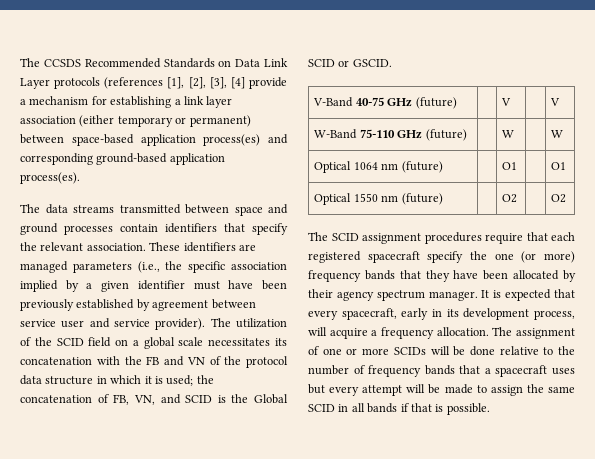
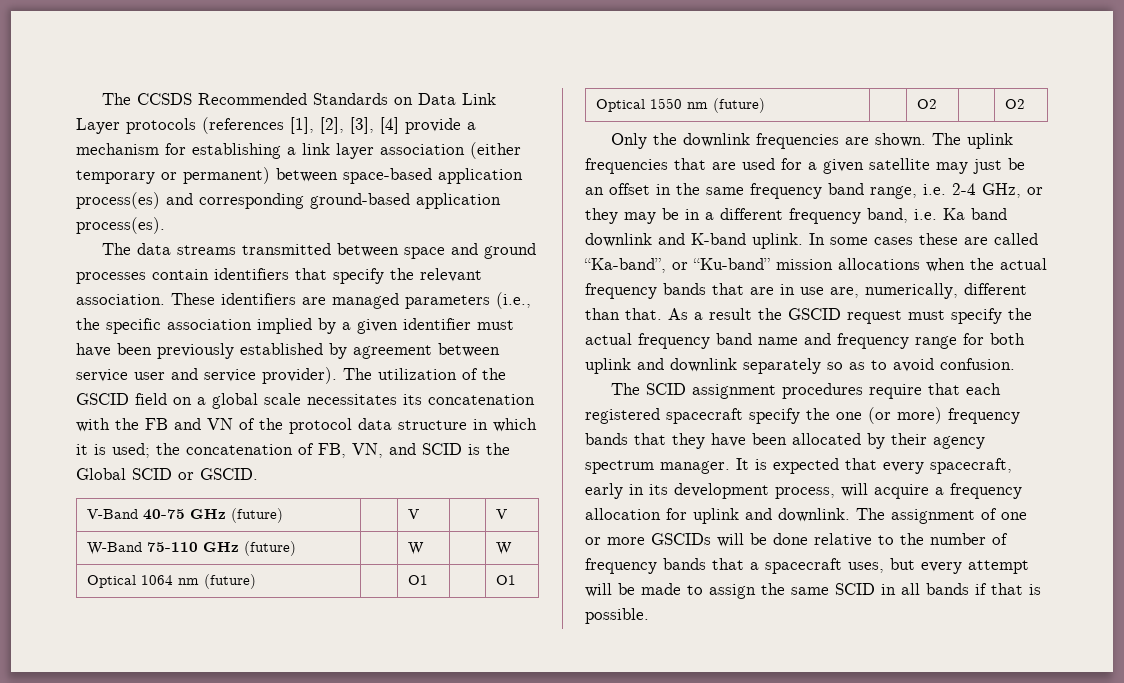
[56,338,84,346] SCID -> [76,393,129,405] GSCID
(567, 198) none -> [611,133,1014,149] [585,158,1025,174] [585,183,1043,199] [585,208,1007,224] [585,233,1038,249] [584,258,1047,273] [585,283,1027,299] [585,308,1032,324] [585,333,1025,349] [585,358,1015,374] // Only the downlink frequencies are shown. The uplink frequencies that are used for a given satellite may just be an offset in the same frequency band range, i.e. 2-4 GHz, or they may be in a different frequency band, i.e. Ka band downlink and K-band uplink. In some cases these are called “Ka-band”, or “Ku-band” mission allocations when the actual frequency bands that are in use are, numerically, different than that. As a result the GSCID request must specify the actual frequency band name and frequency range for both uplink and downlink separately so as to avoid confusion.
[436,327,489,336] allocation. -> [585,508,850,524] allocation for uplink and downlink.
[393,347,426,355] SCIDs -> [651,533,711,545] GSCIDs
[552,368,575,375] uses -> [848,562,884,573] uses,

